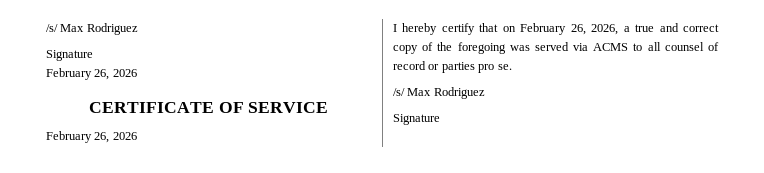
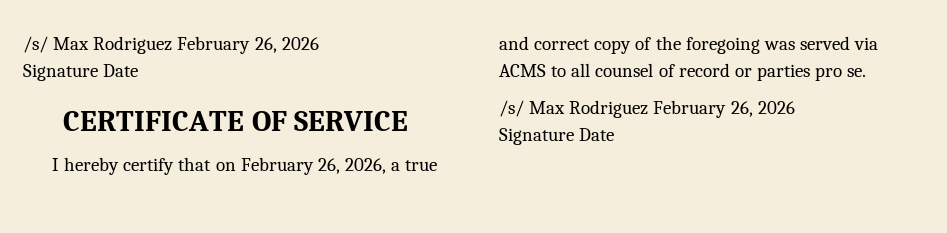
[46,23,138,35] [46,50,93,61] [46,68,137,80] /s/ Max Rodriguez // Signature // February 26, 2026 -> [23,36,319,54] [23,64,139,81] /s/ Max Rodriguez February 26, 2026 // Signature Date
[46,131,137,143] // February 26, 2026 -> (409, 121) none
[393,114,440,125] // Signature -> [653,100,795,118] [499,128,615,145] February 26, 2026 // Signature Date

